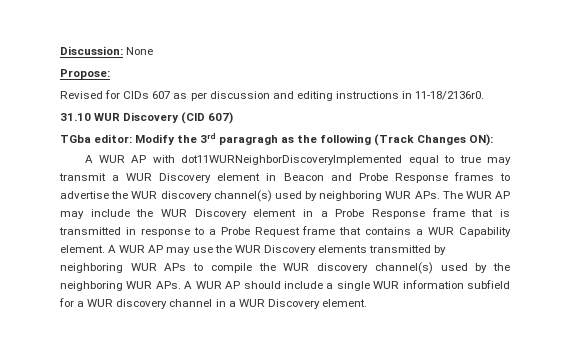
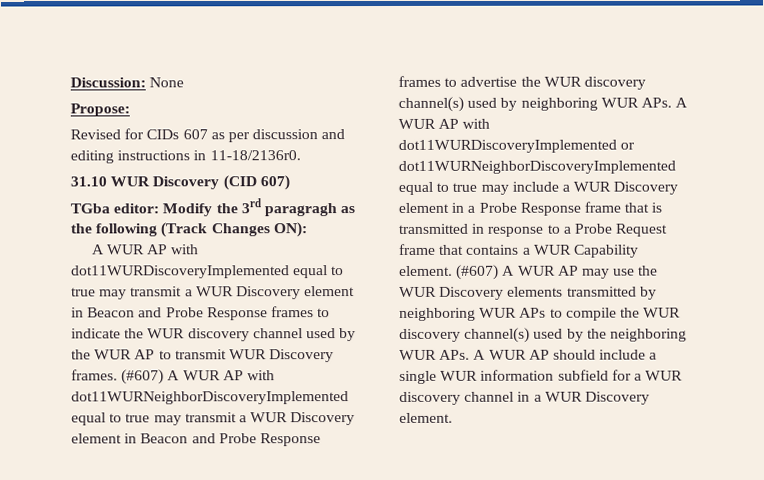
(175, 159) none -> [71,265,345,279] [71,286,356,300] [71,306,331,321] [71,328,357,342] [71,349,335,363] [71,369,275,385] dot11WURDiscoveryImplemented equal to true may transmit a WUR Discovery element in Beacon and Probe Response frames to indicate the WUR discovery channel used by the WUR AP to transmit WUR Discovery frames. (#607) A WUR AP with
[442,191,511,199] The WUR AP -> [675,97,689,108] [398,118,491,129] [398,139,636,153] [398,160,676,174] [398,181,478,195] A WUR AP with dot11WURDiscoveryImplemented or dot11WURNeighborDiscoveryImplemented equal to true
[136,209,154,217] the -> [561,184,570,192] a
(105, 249) none -> [456,264,500,280] (#607)

